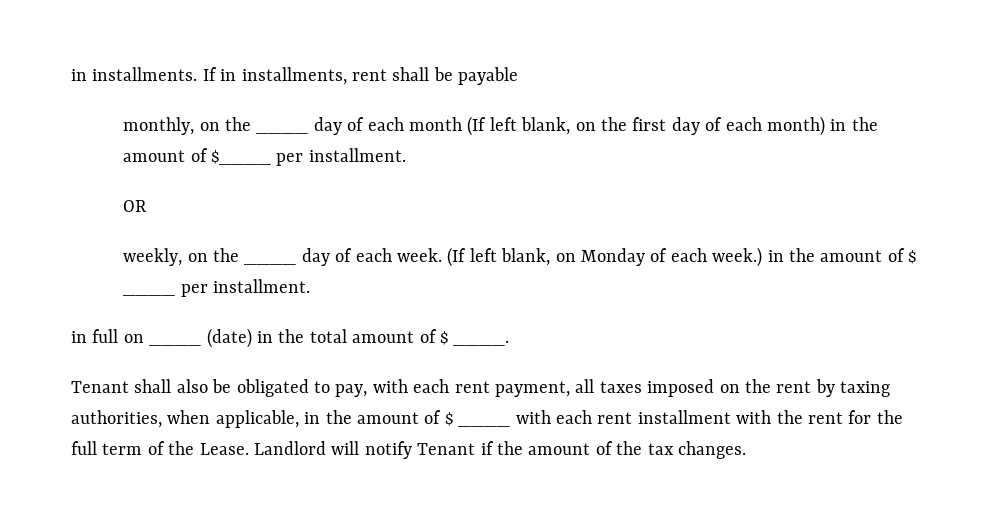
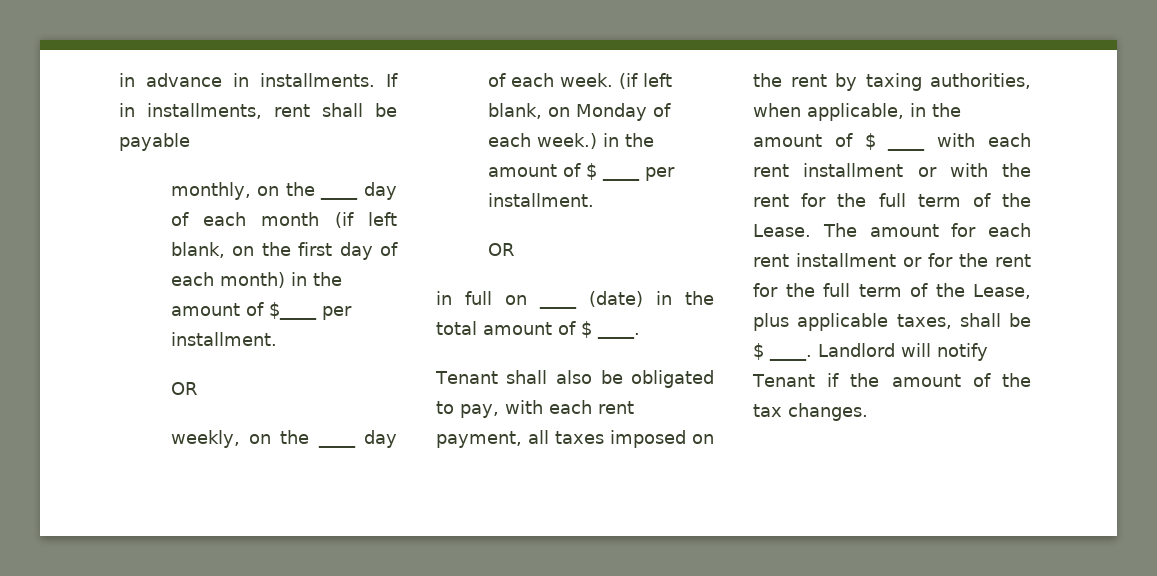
[71,69,87,81] in -> [119,73,249,87] in advance in
[467,116,487,136] (If -> [334,212,354,228] (if
[447,247,467,267] (If -> [618,73,638,89] (if
(310, 286) none -> [487,243,515,256] // OR
(731, 417) none -> [917,167,937,177] or
(249, 449) none -> [822,223,1031,237] [753,253,1031,267] [753,283,1031,299] [753,313,1031,331] [753,343,812,361] The amount for each rent installment or for the rent for the full term of the Lease, plus applicable taxes, shall be $ ____.

